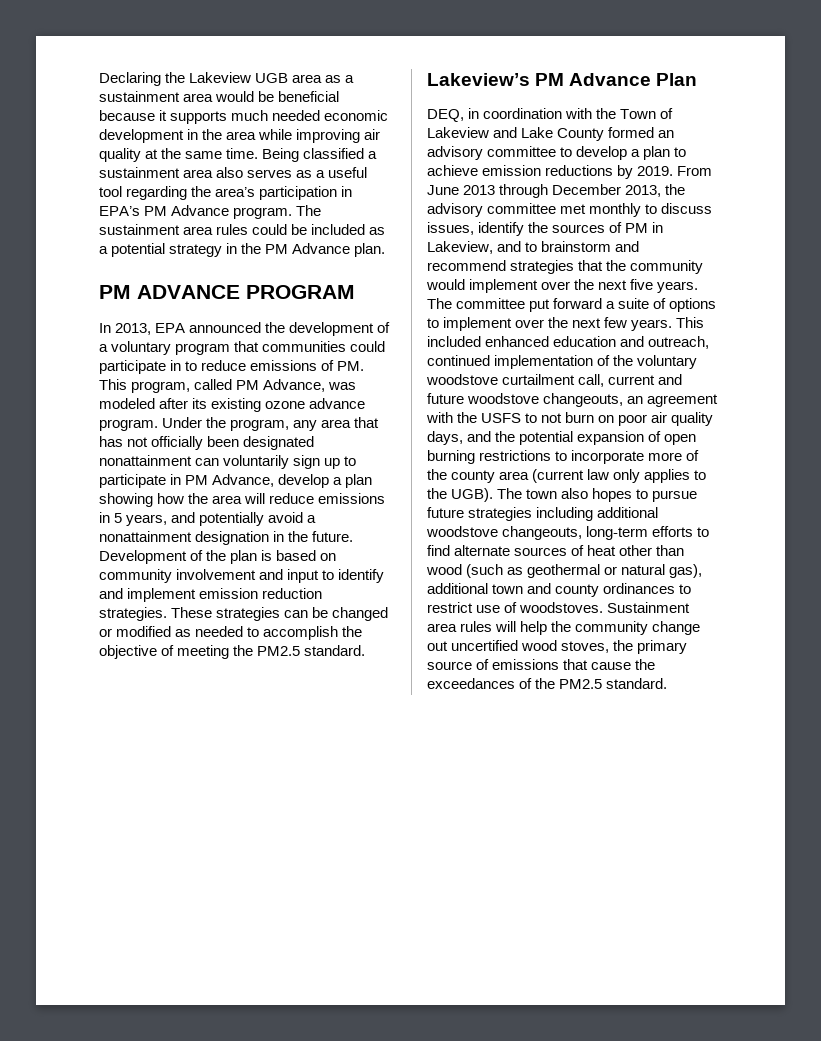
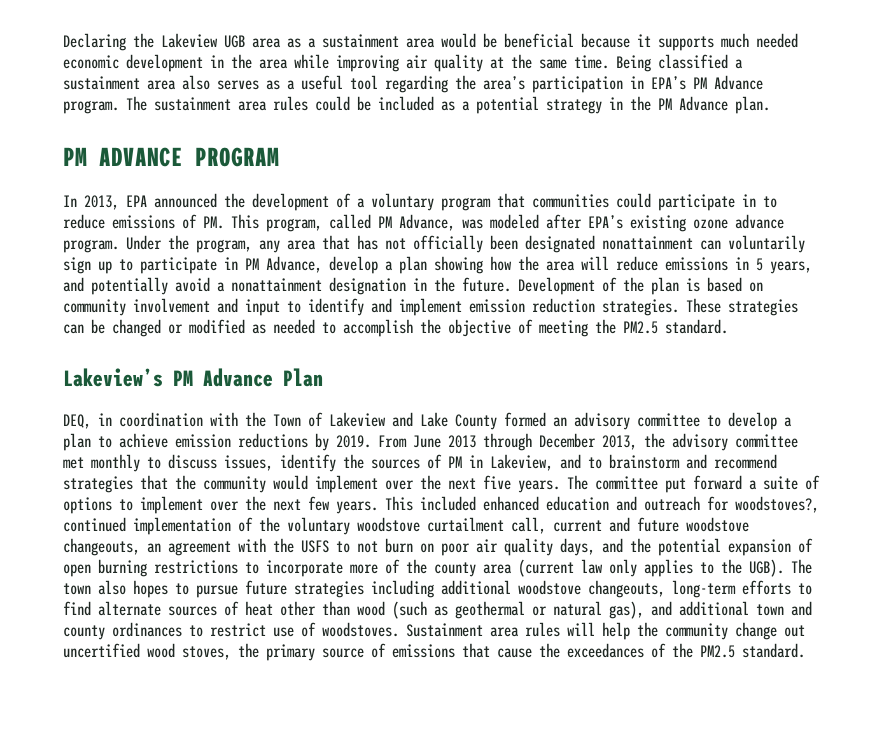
[192,398,208,409] its -> [588,215,623,229] EPA’s
[648,336,710,349] outreach, -> [644,496,819,513] outreach for woodstoves?,
(703, 571) none -> [651,601,672,616] and

